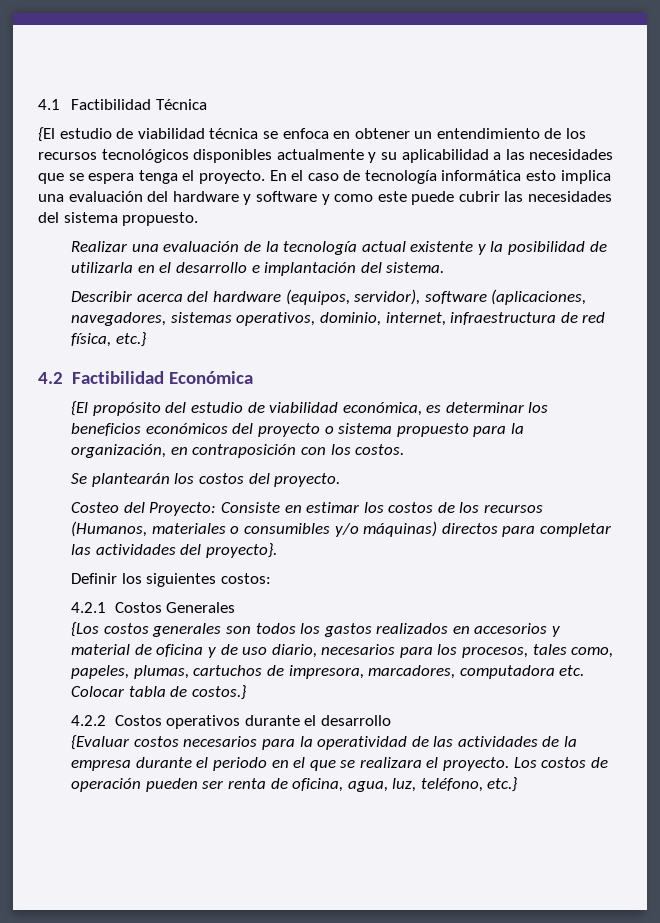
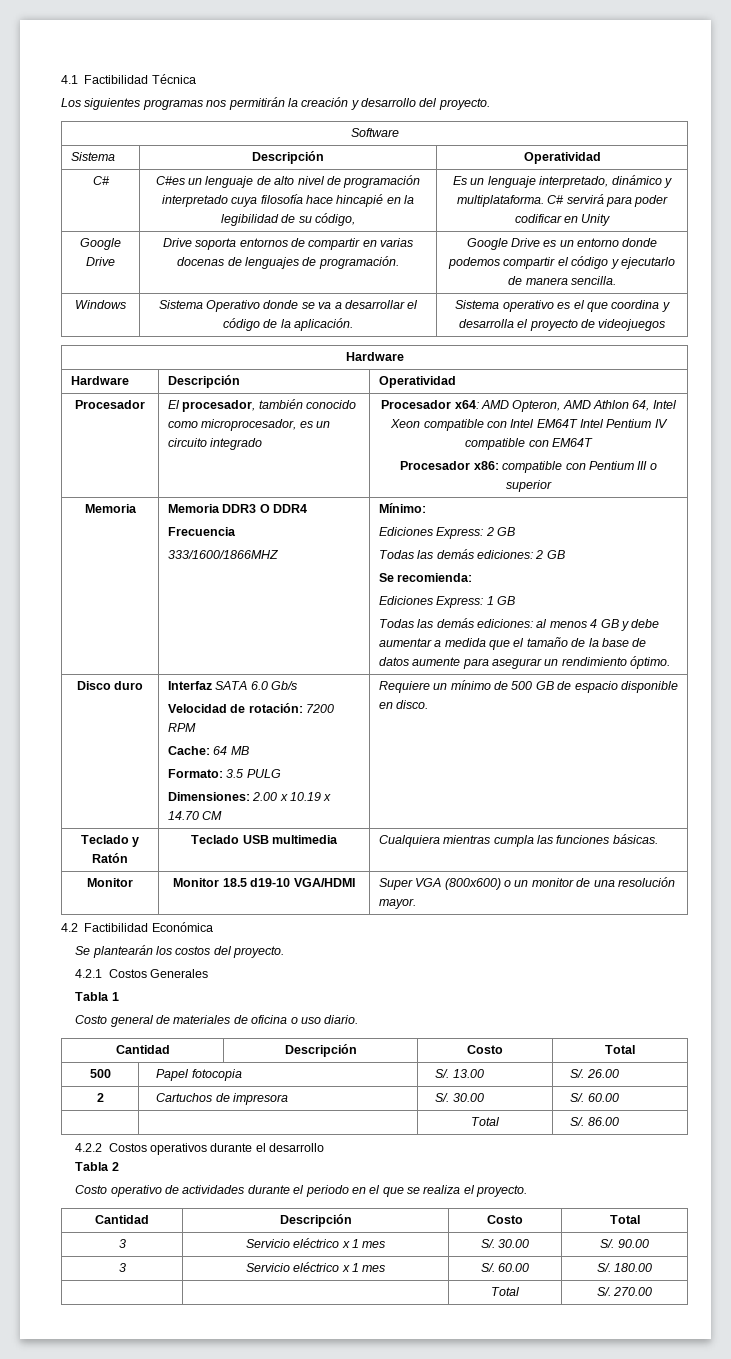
[38,127,587,142] [38,149,614,163] [38,170,611,184] [38,191,613,205] [38,212,199,226] [71,241,607,255] [71,262,445,276] [71,289,587,305] [71,312,606,326] [71,332,146,347] [38,371,253,384] [71,401,549,416] [71,423,524,437] [71,444,405,458] {El estudio de viabilidad técnica se enfoca en obtener un entendimiento de los recursos tecnológicos disponibles actualmente y su aplicabilidad a las necesidades que se espera tenga el proyecto. En el caso de tecnología informática esto implica una evaluación del hardware y software y como este puede cubrir las necesidades del sistema propuesto. // Realizar una evaluación de la tecnología actual existente y la posibilidad de utilizarla en el desarrollo e implantación del sistema. // Describir acerca del hardware (equipos, servidor), software (aplicaciones, navegadores, sistemas operativos, dominio, internet, infraestructura de red física, etc.} // 4.2 Factibilidad Económica // {El propósito del estudio de viabilidad económica, es determinar los beneficios económicos del proyecto o sistema propuesto para la organización, en contraposición con los costos. -> [61,97,490,110] [350,128,399,137] [70,152,115,161] [252,151,324,164] [523,152,601,164] [92,176,110,185] [155,175,421,188] [161,194,415,207] [220,213,356,226] [453,175,672,188] [456,194,669,207] [514,214,611,226] [80,238,121,250] [86,257,115,266] [162,238,414,250] [177,256,399,269] [466,238,658,250] [448,256,675,269] [508,276,616,285] [75,300,126,309] [158,300,419,312] [222,318,354,331] [455,300,670,312] [458,319,666,331] [345,352,404,361] [70,376,129,385] [167,375,240,388] [378,376,456,388] [75,400,145,409] [167,399,357,412] [167,419,331,431] [167,438,263,450] [381,400,677,412] [390,419,668,431] [465,438,593,450] [400,461,657,473] [506,480,552,492] [84,504,137,513] [167,504,308,513] [167,527,236,536] [167,550,278,559] [378,503,426,513] [378,527,516,539] [378,549,565,559] [378,573,473,582] [378,596,516,608] [378,618,660,631] [378,637,647,650] [378,656,671,669] [76,681,144,690] [167,681,298,690] [167,703,335,713] [167,723,196,732] [167,746,249,755] [167,769,281,778] [167,792,332,801] [167,811,223,820] [378,680,678,693] [378,700,429,709] [80,835,140,847] [92,853,128,863] [191,835,338,844] [378,834,658,847] [87,878,133,887] [173,878,355,887] [378,877,675,890] [378,898,416,909] [61,922,213,932] Los siguientes programas nos permitirán la creación y desarrollo del proyecto. // Software // Sistema | Descripción | Operatividad // C# | C#es un lenguaje de alto nivel de programación interpretado cuya filosofía hace hincapié en la legibilidad de su código, | Es un lenguaje interpretado, dinámico y multiplataforma. C# servirá para poder codificar en Unity // Google Drive | Drive soporta entornos de compartir en varias docenas de lenguajes de programación. | Google Drive es un entorno donde podemos compartir el código y ejecutarlo de manera sencilla. // Windows | Sistema Operativo donde se va a desarrollar el código de la aplicación. | Sistema operativo es el que coordina y desarrolla el proyecto de videojuegos // Hardware // Hardware | Descripción | Operatividad // Procesador | El procesador, también conocido como microprocesador, es un circuito integrado | Procesador x64: AMD Opteron, AMD Athlon 64, Intel Xeon compatible con Intel EM64T Intel Pentium IV compatible con EM64T // Procesador x86: compatible con Pentium III o superior // Memoria | Memoria DDR3 O DDR4 // Frecuencia // 333/1600/1866MHZ | Mínimo: // Ediciones Express: 2 GB // Todas las demás ediciones: 2 GB // Se recomienda: // Ediciones Express: 1 GB // Todas las demás ediciones: al menos 4 GB y debe aumentar a medida que el tamaño de la base de datos aumente para asegurar un rendimiento óptimo. // Disco duro | Interfaz SATA 6.0 Gb/s // Velocidad de rotación: 7200 RPM // Cache: 64 MB // Formato: 3.5 PULG // Dimensiones: 2.00 x 10.19 x 14.70 CM | Requiere un mínimo de 500 GB de espacio disponible en disco. // Teclado y Ratón | Teclado USB multimedia | Cualquiera mientras cumpla las funciones básicas. // Monitor | Monitor 18.5 d19-10 VGA/HDMI | Super VGA (800x600) o un monitor de una resolución mayor. // 4.2 Factibilidad Económica
[71,502,544,516] [71,521,611,537] [71,543,277,558] [71,573,271,587] [71,602,236,613] [71,622,561,637] [71,644,614,658] [71,665,585,679] [71,685,246,700] Costeo del Proyecto: Consiste en estimar los costos de los recursos (Humanos, materiales o consumibles y/o máquinas) directos para completar las actividades del proyecto}. // Definir los siguientes costos: // 4.2.1 Costos Generales // {Los costos generales son todos los gastos realizados en accesorios y material de oficina y de uso diario, necesarios para los procesos, tales como, papeles, plumas, cartuchos de impresora, marcadores, computadora etc. Colocar tabla de costos.} -> [75,969,208,978] [75,992,119,1001] [75,1015,359,1027] [115,1045,170,1054] [284,1044,357,1057] [467,1045,503,1054] [605,1045,635,1054] [89,1069,111,1078] [156,1069,242,1081] [435,1069,484,1078] [570,1069,619,1078] [96,1093,104,1102] [156,1093,289,1105] [435,1093,484,1102] [570,1093,619,1102] [471,1117,500,1126] [570,1117,619,1126] 4.2.1 Costos Generales // Tabla 1 // Costo general de materiales de oficina o uso diario. // Cantidad | Descripción | Costo | Total // 500 | Papel fotocopia | S/. 13.00 | S/. 26.00 // 2 | Cartuchos de impresora | S/. 30.00 | S/. 60.00 // | | Total | S/. 86.00
[71,735,578,750] [71,759,132,771] {Evaluar costos necesarios para la operatividad de las actividades de la empresa -> [75,1162,119,1171] [75,1185,245,1197] Tabla 2 // Costo operativo de actividades
[359,757,608,771] [71,777,518,792] realizara el proyecto. Los costos de operación pueden ser renta de oficina, agua, luz, teléfono, etc.} -> [423,1185,528,1197] [95,1215,149,1224] [279,1214,352,1227] [487,1215,523,1224] [609,1215,640,1224] [118,1239,126,1248] [245,1238,386,1248] [480,1239,530,1248] [600,1239,649,1248] [118,1263,126,1272] [245,1262,386,1272] [480,1263,530,1272] [596,1263,653,1272] [491,1287,520,1296] [596,1287,653,1296] realiza el proyecto. // Cantidad | Descripción | Costo | Total // 3 | Servicio eléctrico x 1 mes | S/. 30.00 | S/. 90.00 // 3 | Servicio eléctrico x 1 mes | S/. 60.00 | S/. 180.00 // | | Total | S/. 270.00

